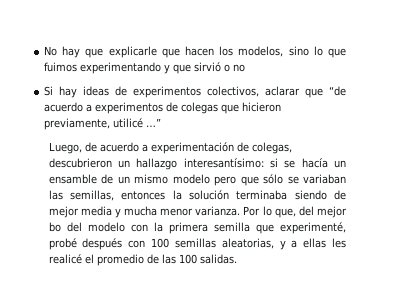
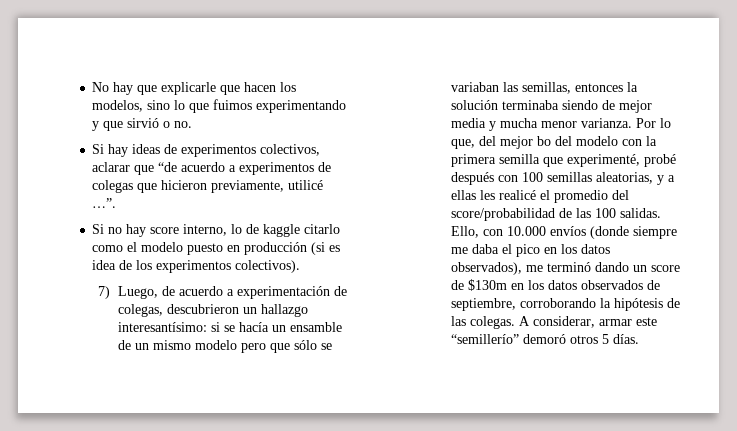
[232,64,245,72] no -> [174,121,193,128] no.
[145,118,161,127] …” // -> [92,198,117,208] [92,224,341,237] [92,242,341,255] [92,260,301,273] [97,286,110,299] …”. // Si no hay score interno, lo de kaggle citarlo como el modelo puesto en producción (si es idea de los experimentos colectivos). // 7)
(144, 260) none -> [612,190,630,200] [451,208,556,221] del score/probabilidad
(237, 259) none -> [451,226,678,239] [451,244,611,257] [451,262,681,275] [451,279,661,291] [451,298,681,311] [451,316,658,329] [451,334,640,344] Ello, con 10.000 envíos (donde siempre me daba el pico en los datos observados), me terminó dando un score de $130m en los datos observados de septiembre, corroborando la hipótesis de las colegas. A considerar, armar este “semillerío” demoró otros 5 días.

